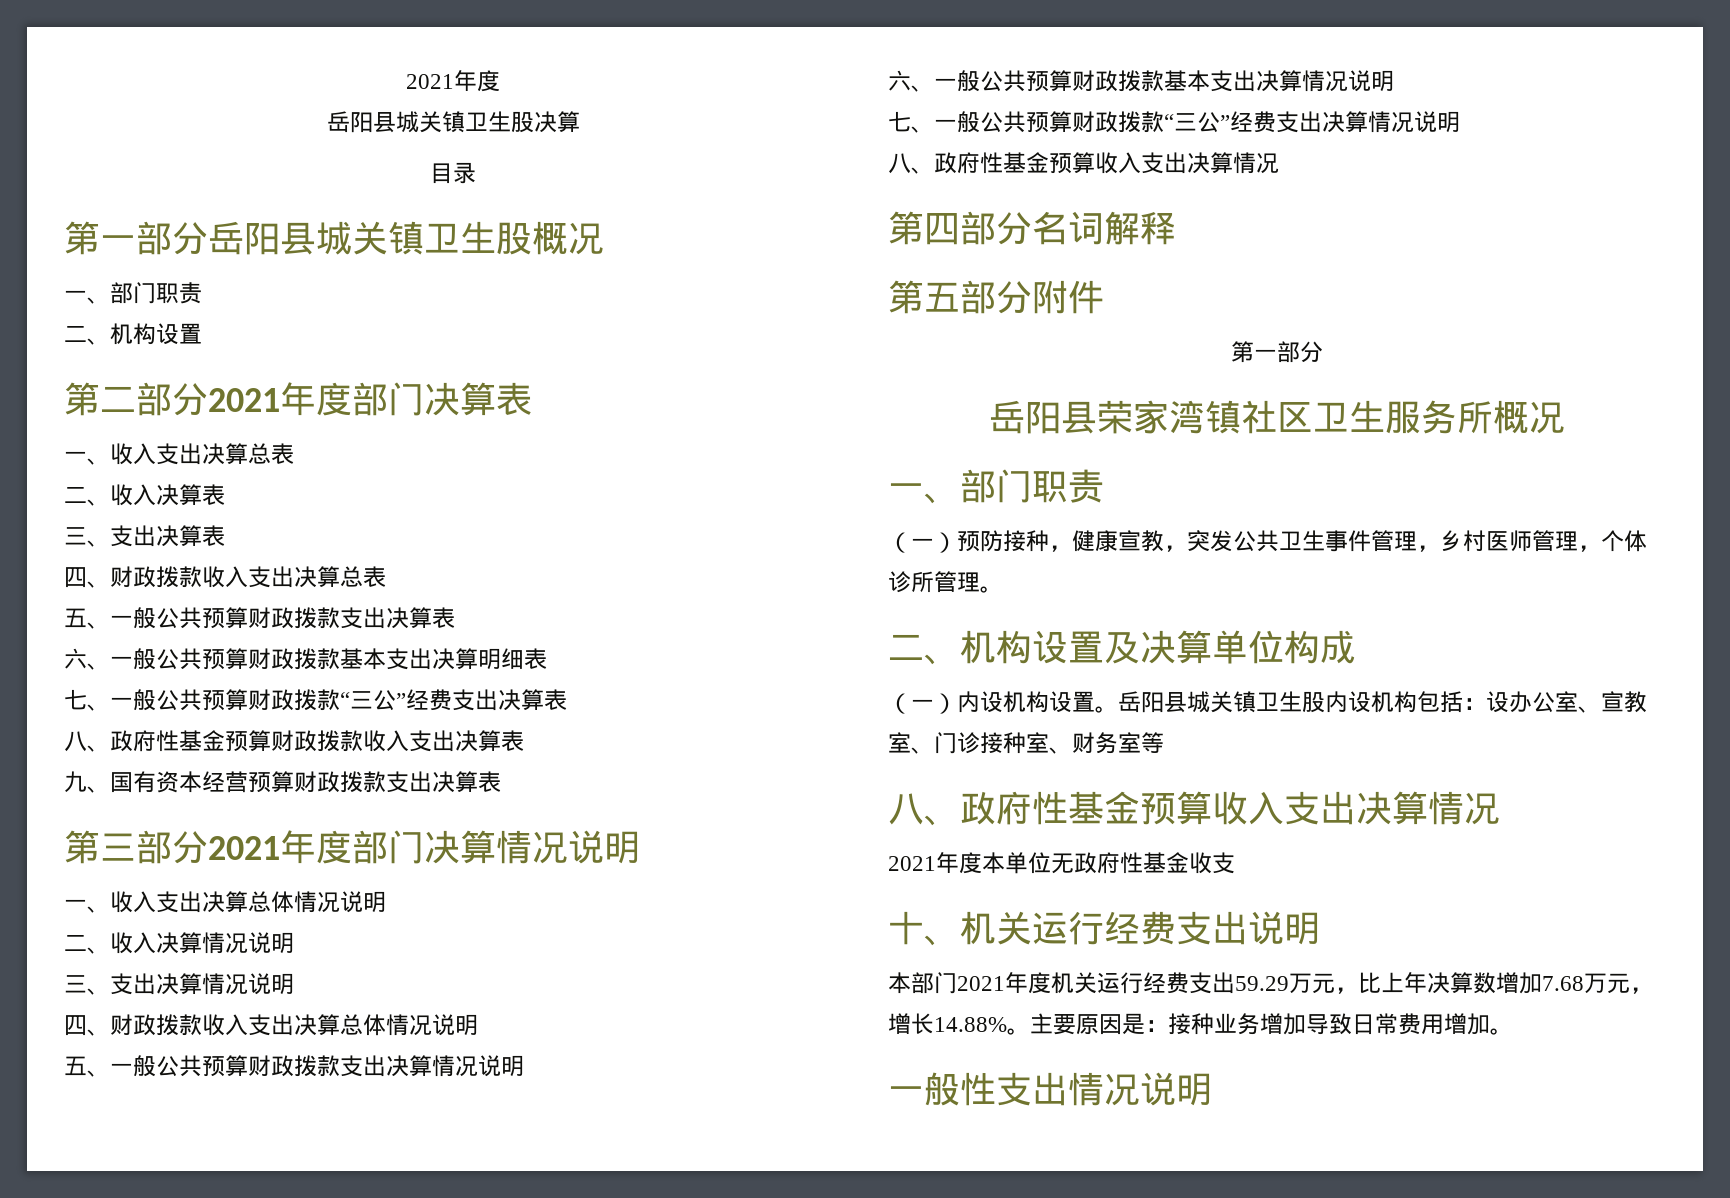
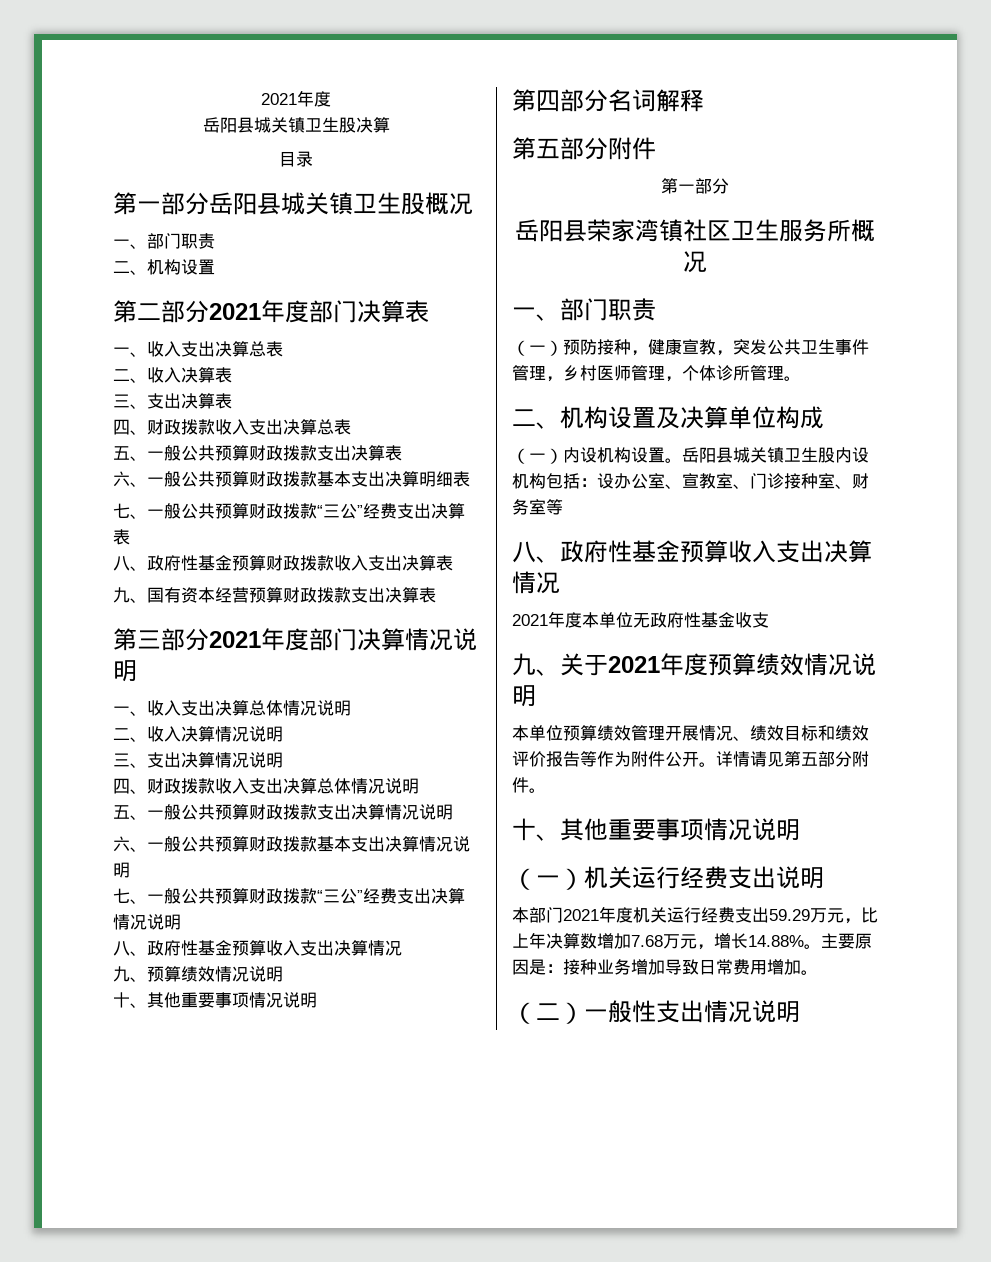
(1279, 163) none -> [113,966,283,982] [113,992,317,1008] // 九、预算绩效情况说明 // 十、其他重要事项情况说明
[888,911,960,946] 十、 -> [512,653,876,676] [512,685,536,707] [512,725,869,741] [512,751,869,767] [512,777,546,793] [512,818,800,841] [512,868,584,890] 九、关于2021年度预算绩效情况说明 // 本单位预算绩效管理开展情况、绩效目标和绩效评价报告等作为附件公开。详情请见第五部分附件。 // 十、其他重要事项情况说明 // （一）
(1513, 1031) none -> [512,1002,584,1024] （二）

